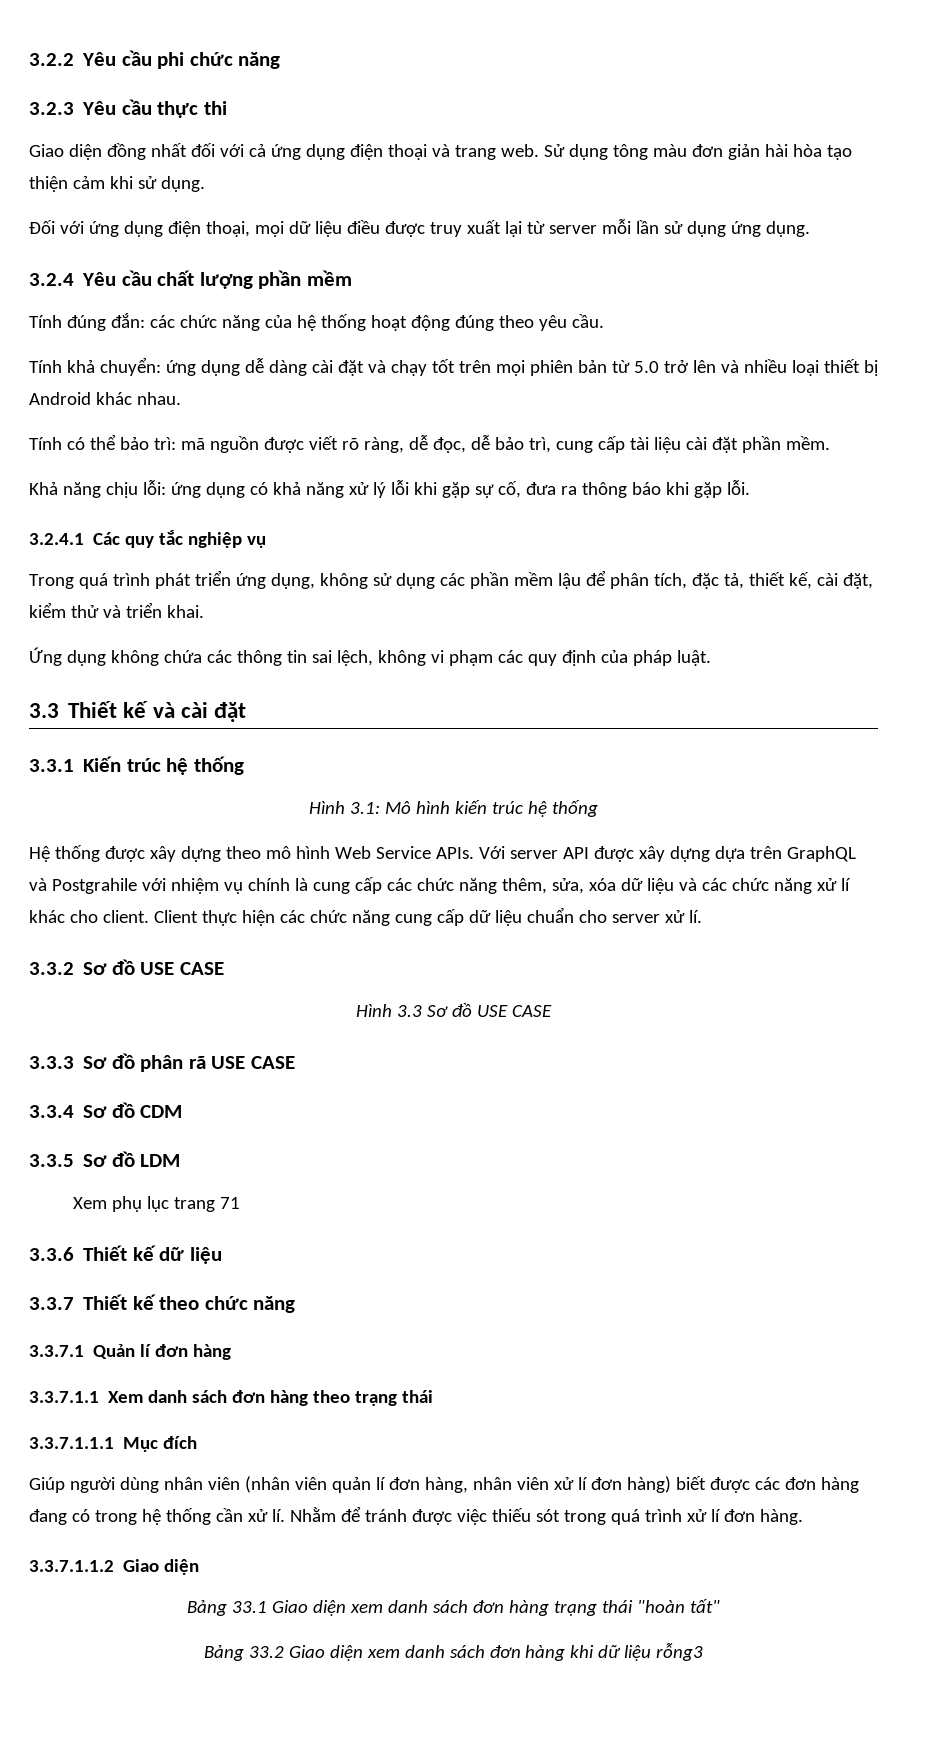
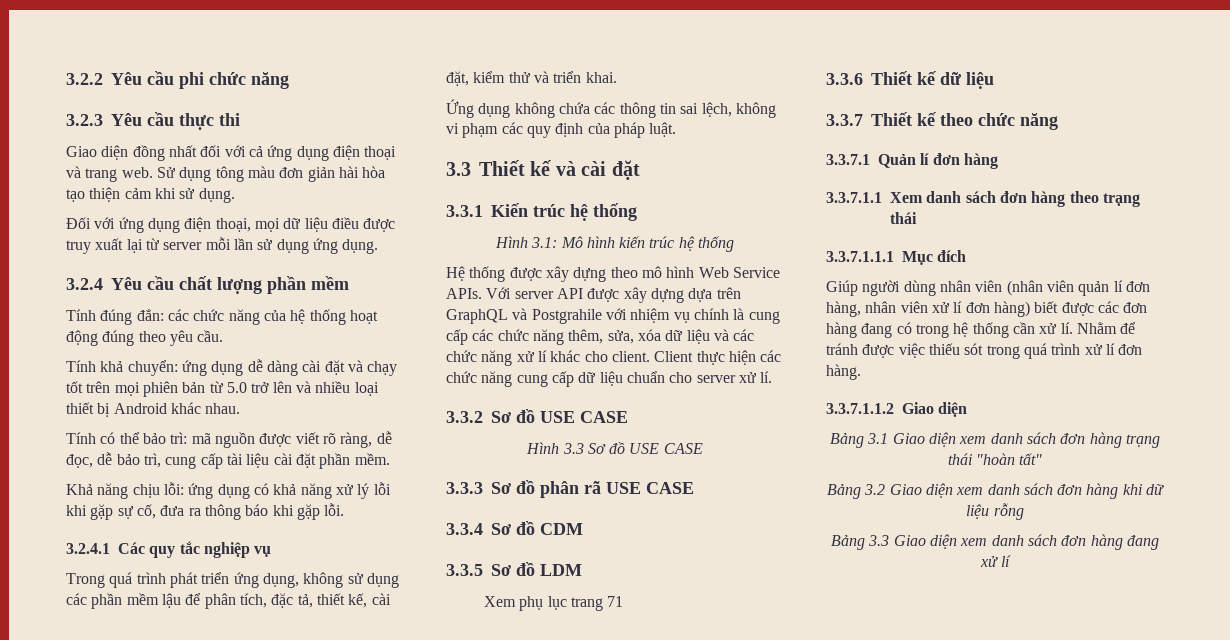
[232,1601,268,1613] 33.1 -> [867,433,889,444] 3.1
[248,1646,284,1658] 33.2 -> [864,484,886,495] 3.2
[656,1642,704,1661] rỗng3 -> [993,503,1024,520] [831,534,1159,550] [979,555,1012,567] rỗng // Bảng 3.3 Giao diện xem danh sách đơn hàng đang xử lí

